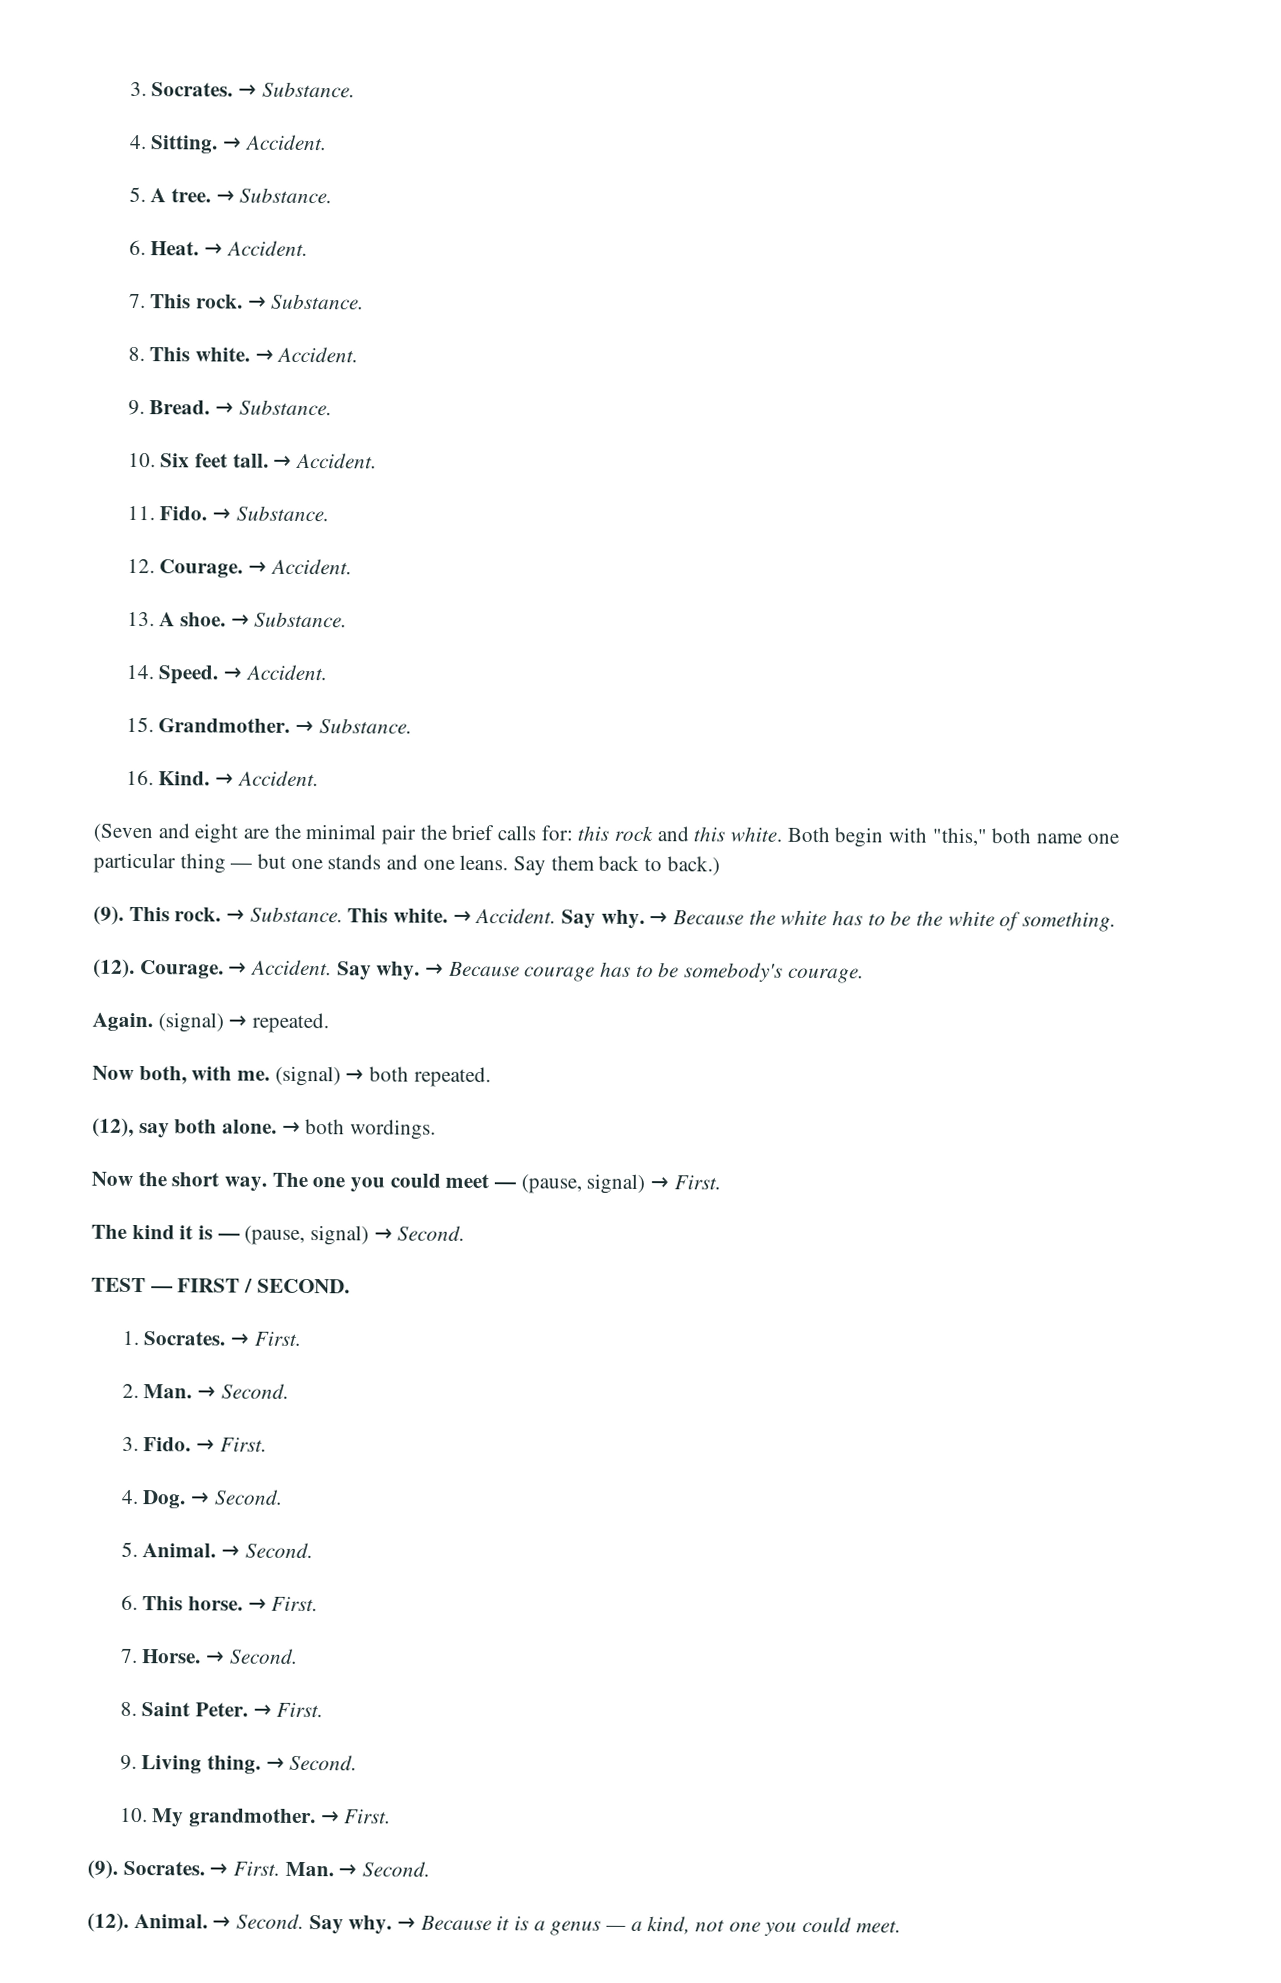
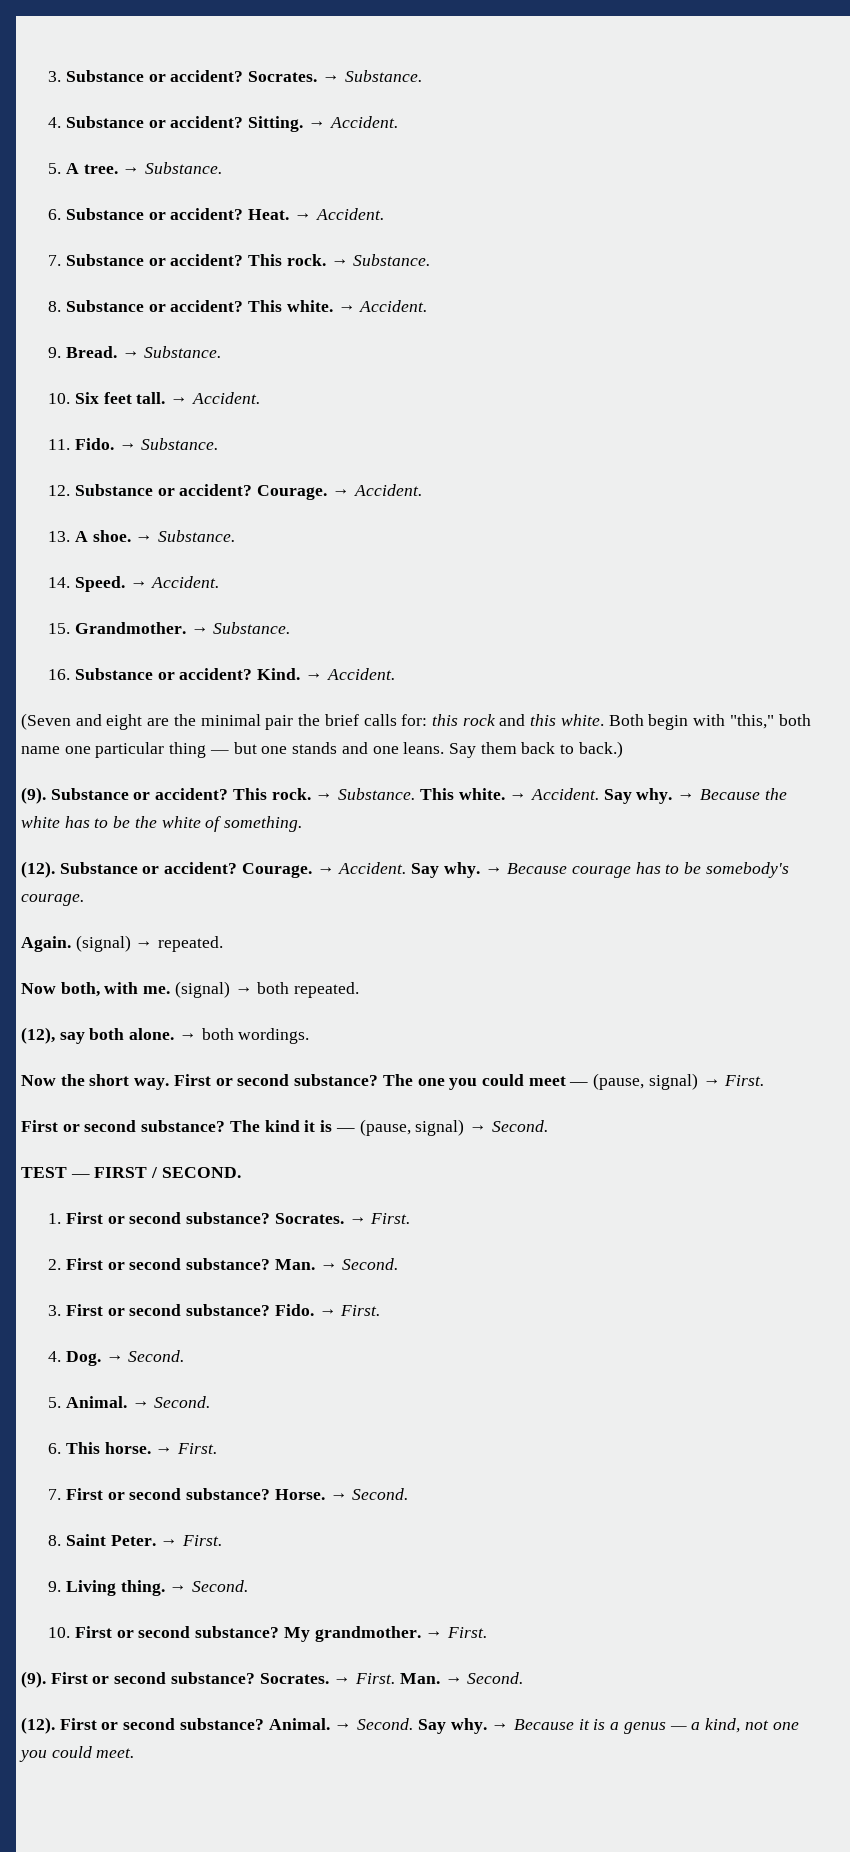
[129,81,147,97] 3. -> [48,70,244,82] 3. Substance or accident?
(147, 142) none -> [65,116,244,128] Substance or accident?
(146, 247) none -> [65,208,244,220] Substance or accident?
(146, 301) none -> [65,254,244,266] Substance or accident?
(145, 354) none -> [65,300,244,312] Substance or accident?
(155, 566) none -> [74,484,253,496] Substance or accident?
(154, 777) none -> [74,668,253,680] Substance or accident?
(124, 915) none -> [50,788,229,800] Substance or accident?
(135, 968) none -> [59,862,238,874] Substance or accident?
(268, 1184) none -> [173,1074,379,1086] First or second substance?
(721, 1182) none -> [21,1120,226,1132] First or second substance?
(139, 1338) none -> [65,1212,271,1224] First or second substance?
(139, 1391) none -> [65,1258,271,1270] First or second substance?
(139, 1444) none -> [65,1304,271,1316] First or second substance?
(138, 1656) none -> [65,1488,271,1500] First or second substance?
(148, 1815) none -> [74,1626,280,1638] First or second substance?
(118, 1869) none -> [50,1672,255,1684] First or second substance?
(129, 1922) none -> [59,1718,264,1730] First or second substance?

